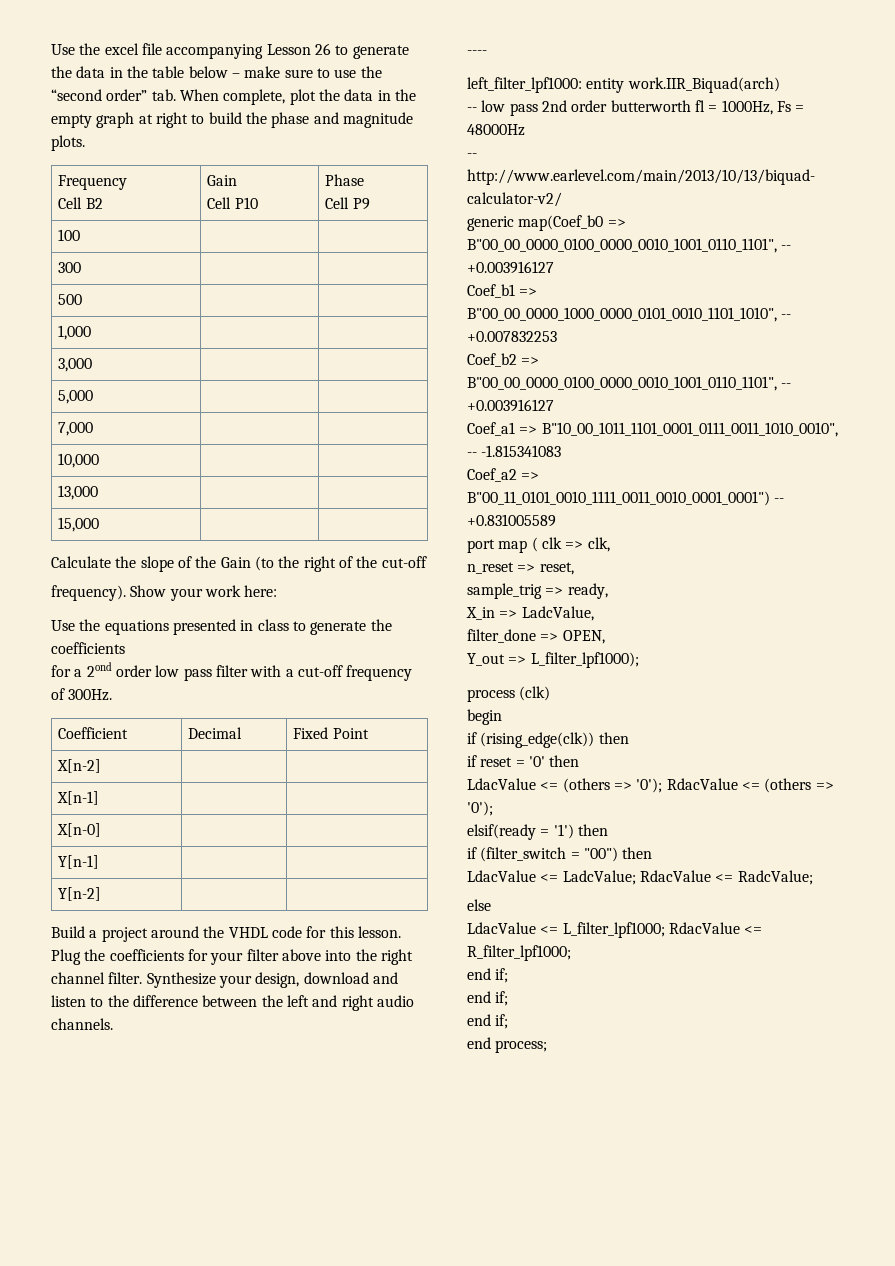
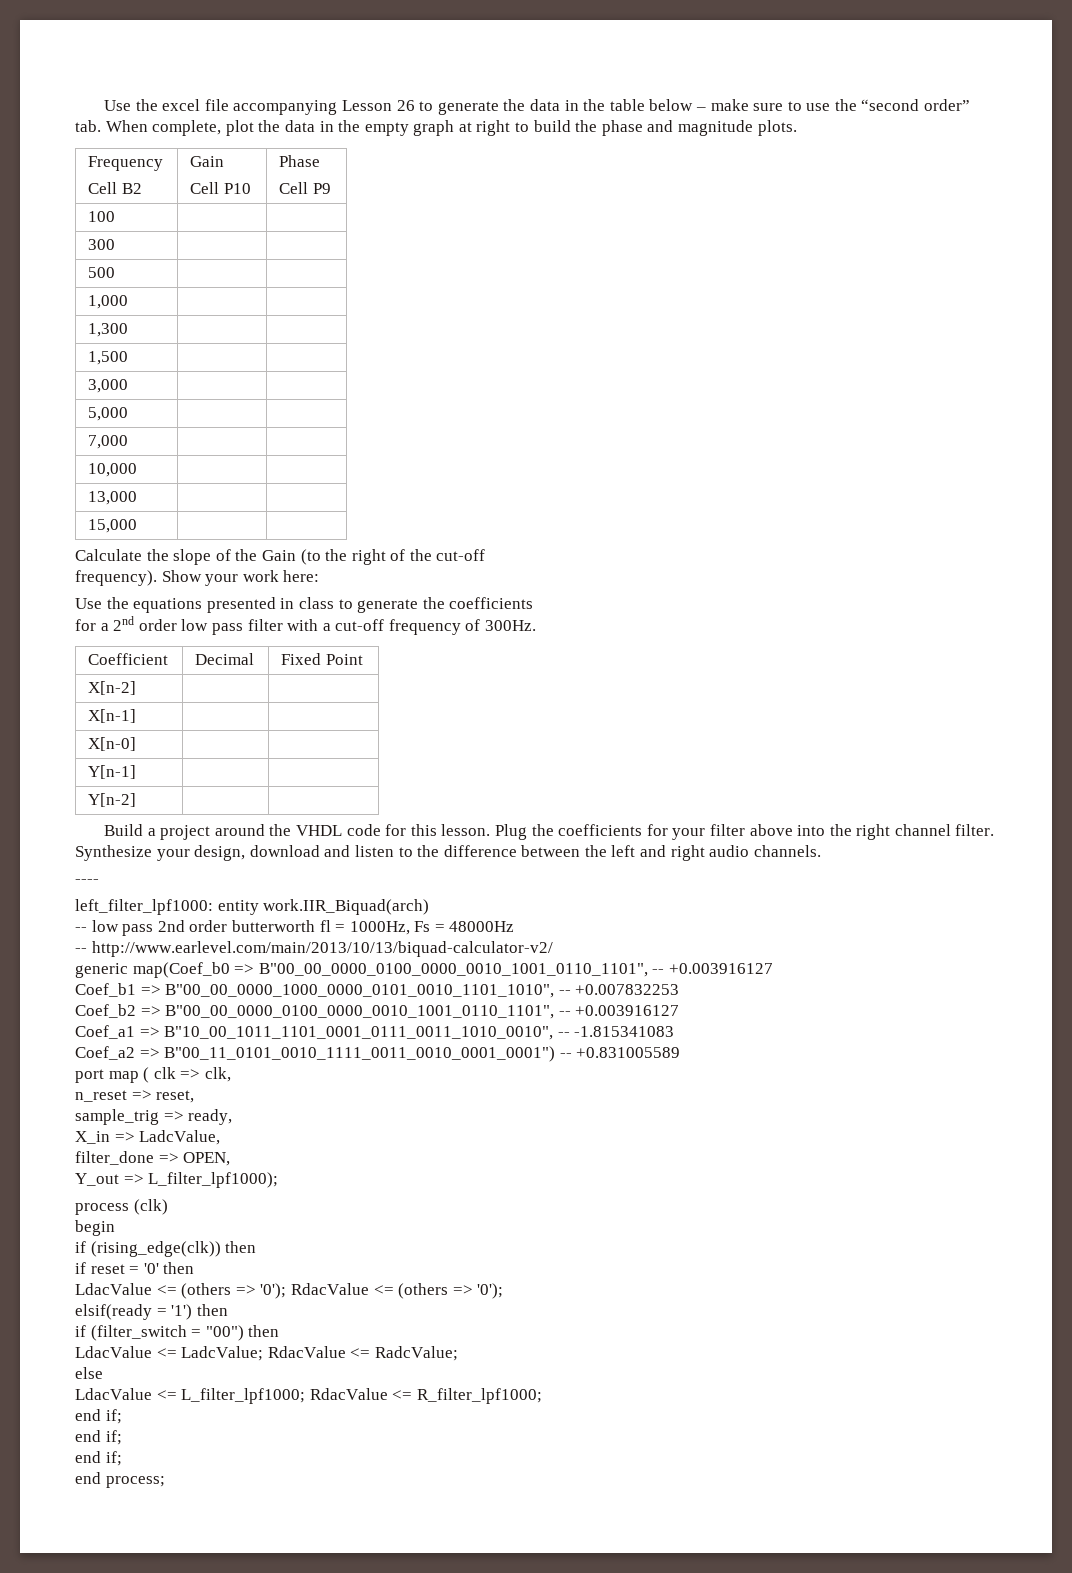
(92, 332) none -> [88,323,129,337] [88,351,129,365] // 1,300 | | // 1,500 | |
[86,662,112,677] 2ond -> [113,616,135,631] 2nd

